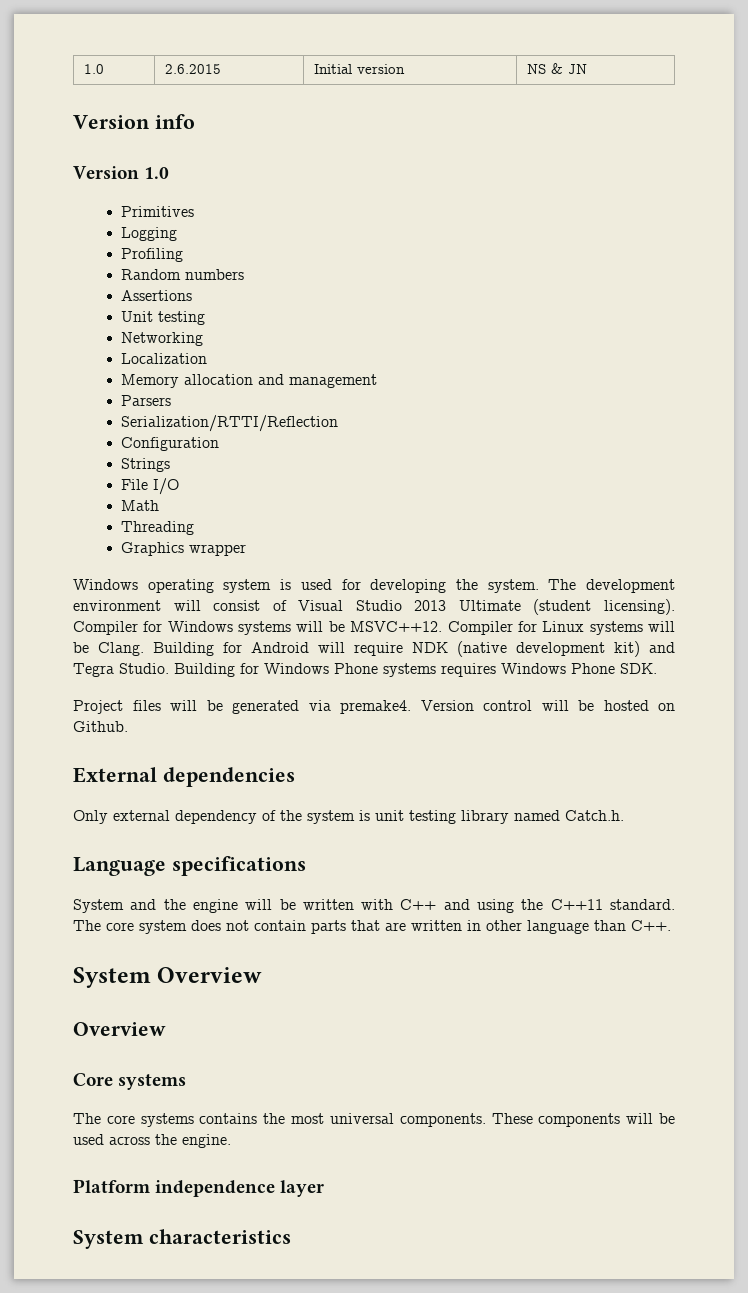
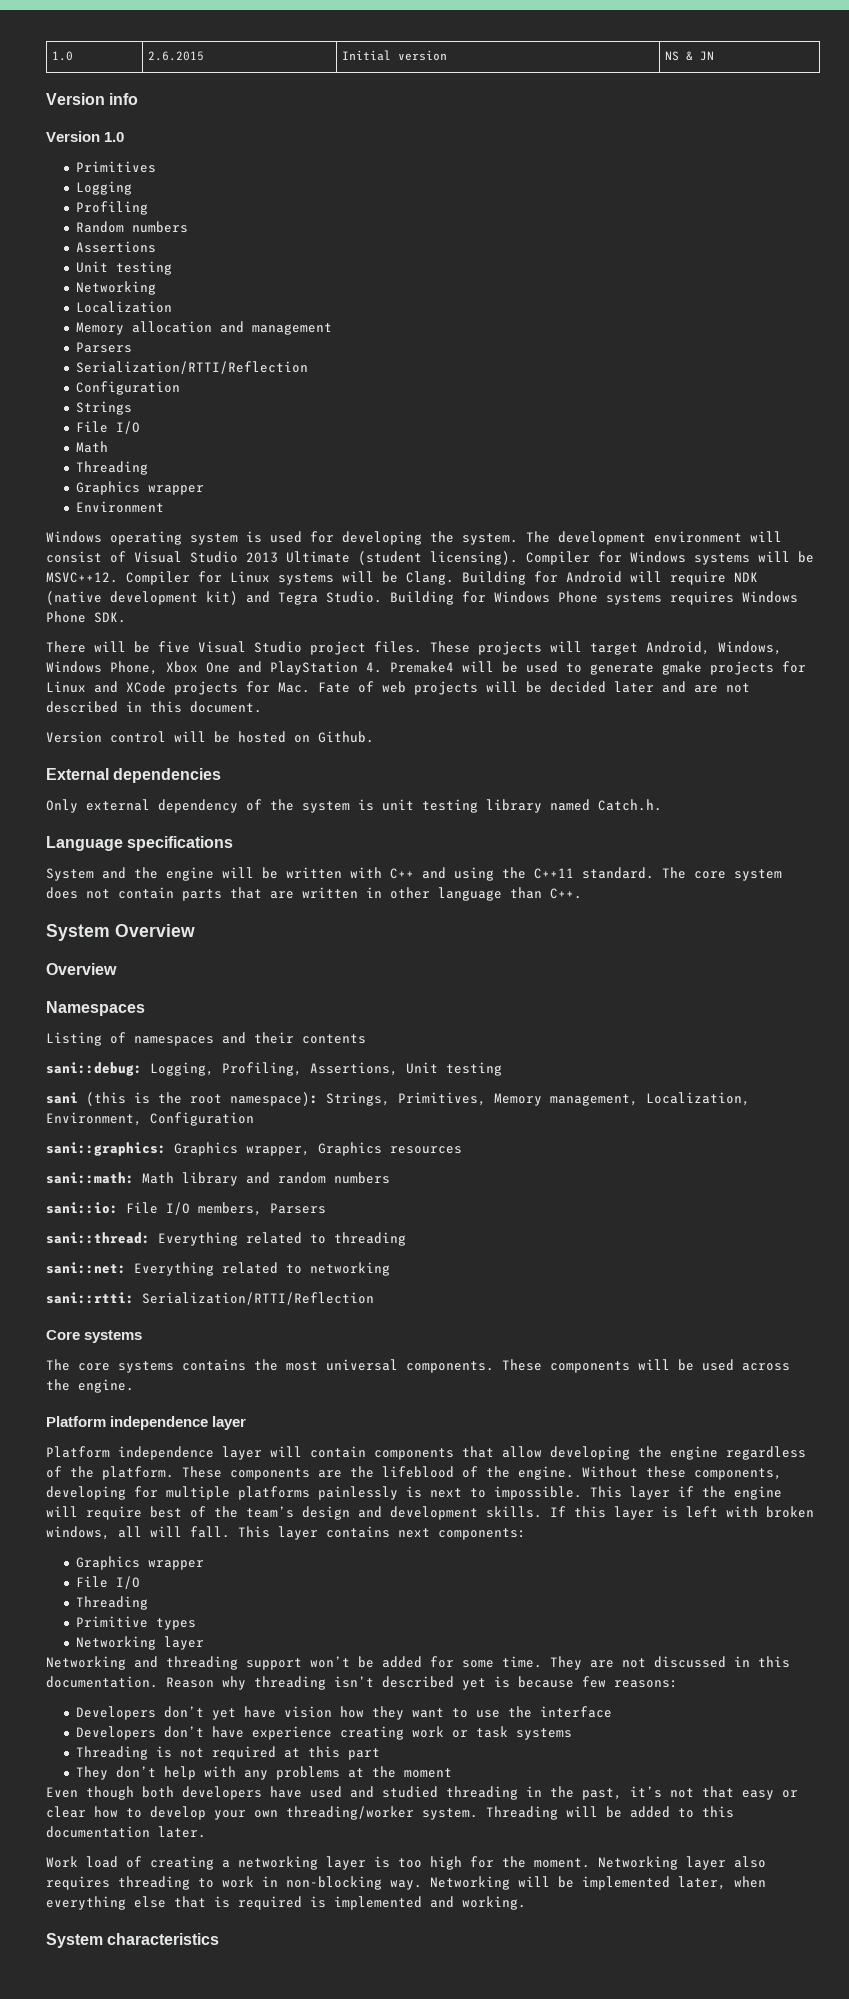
(247, 550) none -> [76,501,165,513] // Environment
[73,700,411,714] Project files will be generated via premake4. -> [46,641,782,655] [46,661,806,675] [46,681,750,695] [46,701,262,713] There will be five Visual Studio project files. These projects will target Android, Windows, Windows Phone, Xbox One and PlayStation 4. Premake4 will be used to generate gmake projects for Linux and XCode projects for Mac. Fate of web projects will be decided later and are not described in this document. //
(166, 1029) none -> [46,1001,145,1016] [46,1032,366,1046] [46,1062,502,1076] [46,1092,750,1106] [46,1112,254,1126] [46,1142,462,1156] [46,1172,390,1186] [46,1202,326,1216] [46,1232,406,1246] [46,1262,390,1276] [46,1292,374,1305] // Namespaces // Listing of namespaces and their contents // sani::debug: Logging, Profiling, Assertions, Unit testing // sani (this is the root namespace): Strings, Primitives, Memory management, Localization, Environment, Configuration // sani::graphics: Graphics wrapper, Graphics resources // sani::math: Math library and random numbers // sani::io: File I/O members, Parsers // sani::thread: Everything related to threading // sani::net: Everything related to networking // sani::rtti: Serialization/RTTI/Reflection
(325, 1188) none -> [46,1446,806,1460] [46,1466,782,1480] [46,1486,782,1500] [46,1506,814,1520] [46,1526,526,1540] [76,1556,205,1570] [76,1576,141,1589] [76,1596,149,1610] [76,1616,197,1630] [76,1636,205,1650] [46,1656,790,1670] [46,1676,678,1690] [76,1706,613,1720] [76,1726,573,1740] [76,1746,381,1760] [76,1766,453,1780] [46,1786,798,1800] [46,1806,734,1820] [46,1826,206,1838] [46,1856,766,1870] [46,1876,766,1890] [46,1896,526,1910] // Platform independence layer will contain components that allow developing the engine regardless of the platform. These components are the lifeblood of the engine. Without these components, developing for multiple platforms painlessly is next to impossible. This layer if the engine will require best of the team’s design and development skills. If this layer is left with broken windows, all will fall. This layer contains next components: // Graphics wrapper // File I/O // Threading // Primitive types // Networking layer // Networking and threading support won’t be added for some time. They are not discussed in this documentation. Reason why threading isn’t described yet is because few reasons: // Developers don’t yet have vision how they want to use the interface // Developers don’t have experience creating work or task systems // Threading is not required at this part // They don’t help with any problems at the moment // Even though both developers have used and studied threading in the past, it’s not that easy or clear how to develop your own threading/worker system. Threading will be added to this documentation later. // Work load of creating a networking layer is too high for the moment. Networking layer also requires threading to work in non-blocking way. Networking will be implemented later, when everything else that is required is implemented and working.

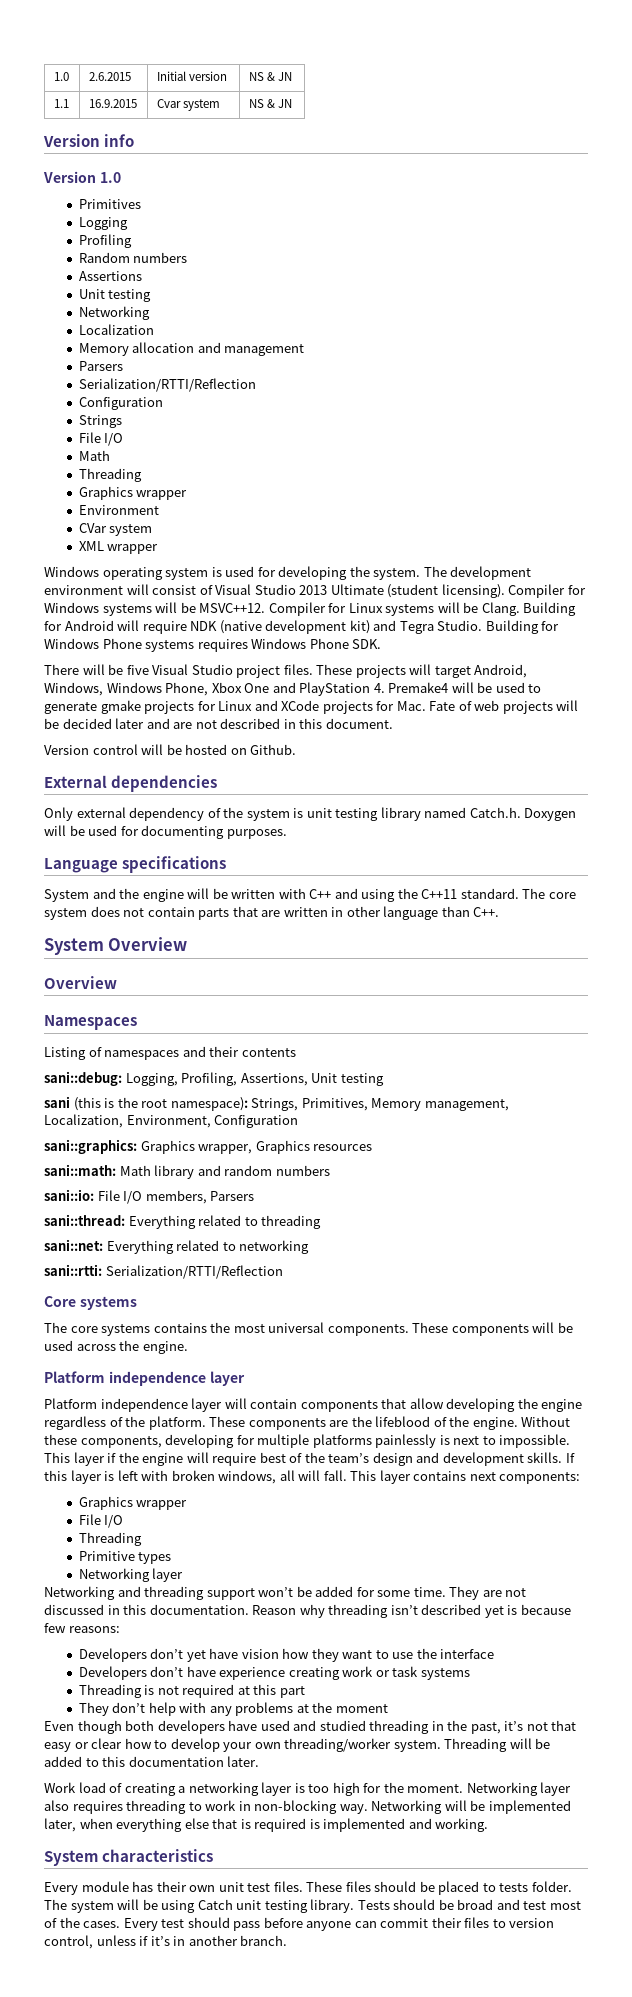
(715, 56) none -> [53,99,69,108] [88,99,137,108] [156,99,220,111] [248,99,292,108] // 1.1 | 16.9.2015 | Cvar system | NS & JN
(165, 507) none -> [78,523,153,536] [78,541,159,554] // CVar system // XML wrapper
(662, 805) none -> [524,808,577,821] [44,825,287,839] Doxygen will be used for documenting purposes.
(220, 1939) none -> [44,1881,572,1895] [44,1899,581,1913] [44,1917,555,1931] [44,1935,288,1949] // Every module has their own unit test files. These files should be placed to tests folder. The system will be using Catch unit testing library. Tests should be broad and test most of the cases. Every test should pass before anyone can commit their files to version control, unless if it’s in another branch.

